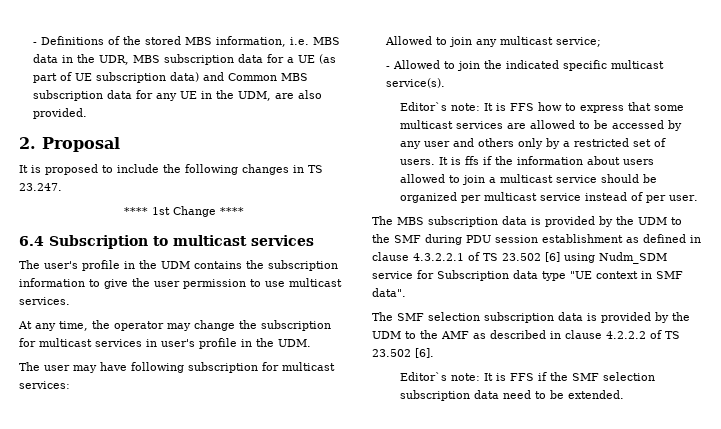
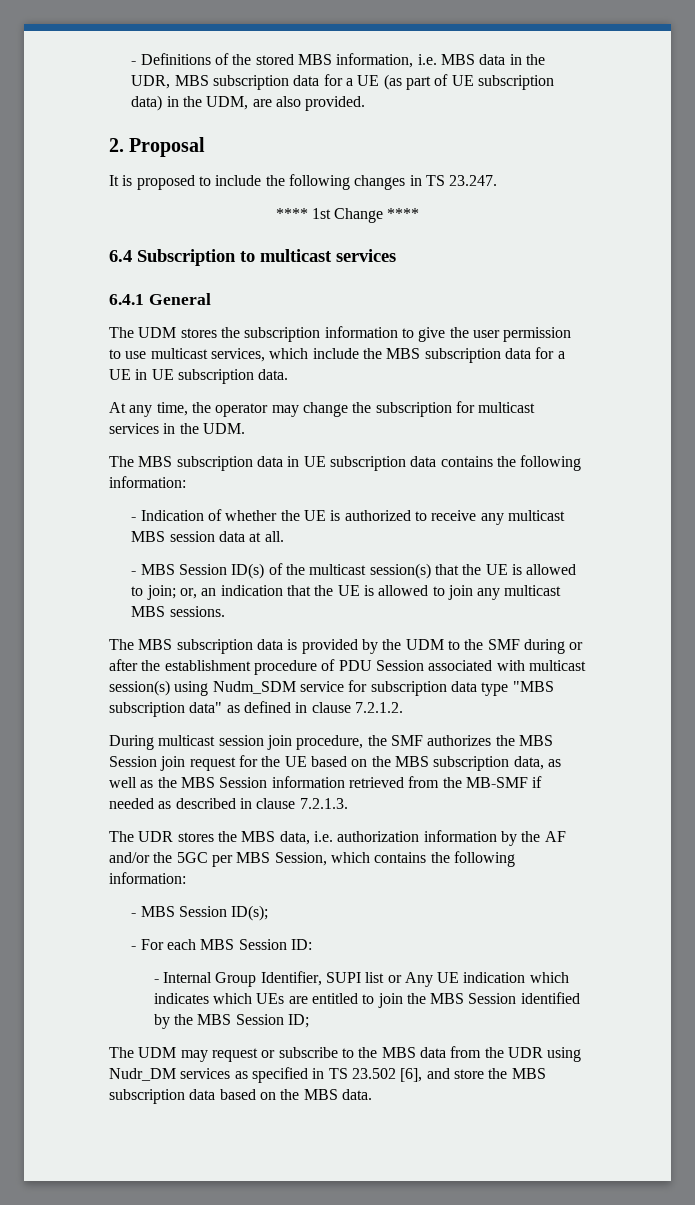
[202,72,308,81] [32,90,197,101] and Common MBS subscription data for any UE -> (163, 103) none
[19,260,242,271] // The user's profile in the UDM contains -> [109,293,211,305] [109,327,217,338] // 6.4.1 General // The UDM stores
[19,297,70,305] services. -> [210,347,565,363] [109,369,289,384] services, which include the MBS subscription data for a UE in UE subscription data.
[161,338,252,349] user's profile in -> (176, 428) none
[44,362,335,373] [19,381,70,389] [384,36,601,47] [385,60,664,71] [385,78,445,88] [399,102,684,113] [399,120,682,131] [399,138,666,149] [399,156,654,165] [399,174,657,185] [399,192,698,203] user may have following subscription for multicast services: // Allowed to join any multicast service; // - Allowed to join the indicated specific multicast service(s). // Editor`s note: It is FFS how to express that some multicast services are allowed to be accessed by any user and others only by a restricted set of users. It is ffs if the information about users allowed to join a multicast service should be organized per multicast service instead of per user. -> [138,455,582,471] [109,476,186,488] [131,509,565,525] [131,531,284,542] [131,563,577,579] [131,585,562,600] [131,606,225,617] MBS subscription data in UE subscription data contains the following information: // - Indication of whether the UE is authorized to receive any multicast MBS session data at all. // - MBS Session ID(s) of the multicast session(s) that the UE is allowed to join; or, an indication that the UE is allowed to join any multicast MBS sessions.
[466,234,701,243] [372,252,667,264] [372,270,683,281] [372,288,406,297] [372,312,690,323] [372,330,680,339] [372,348,434,358] [399,372,655,381] [399,390,624,401] PDU session establishment as defined in clause 4.3.2.2.1 of TS 23.502 [6] using Nudm_SDM service for Subscription data type "UE context in SMF data". // The SMF selection subscription data is provided by the UDM to the AMF as described in clause 4.2.2.2 of TS 23.502 [6]. // Editor`s note: It is FFS if the SMF selection subscription data need to be extended. -> [569,642,584,650] [109,659,586,675] [109,680,554,696] [109,701,403,717] [109,735,553,750] [109,755,561,771] [109,776,543,788] [109,798,348,809] [109,830,566,846] [109,851,515,867] [109,872,186,884] [131,905,269,921] [131,939,312,950] [153,971,569,987] [153,992,580,1008] [153,1014,309,1029] [109,1046,582,1062] [109,1067,546,1083] [109,1089,372,1104] or after the establishment procedure of PDU Session associated with multicast session(s) using Nudm_SDM service for subscription data type "MBS subscription data" as defined in clause 7.2.1.2. // During multicast session join procedure, the SMF authorizes the MBS Session join request for the UE based on the MBS subscription data, as well as the MBS Session information retrieved from the MB-SMF if needed as described in clause 7.2.1.3. // The UDR stores the MBS data, i.e. authorization information by the AF and/or the 5GC per MBS Session, which contains the following information: // - MBS Session ID(s); // - For each MBS Session ID: // - Internal Group Identifier, SUPI list or Any UE indication which indicates which UEs are entitled to join the MBS Session identified by the MBS Session ID; // The UDM may request or subscribe to the MBS data from the UDR using Nudr_DM services as specified in TS 23.502 [6], and store the MBS subscription data based on the MBS data.

